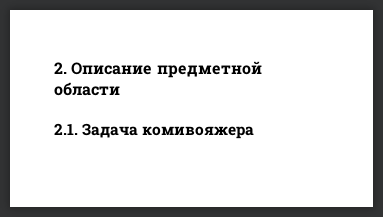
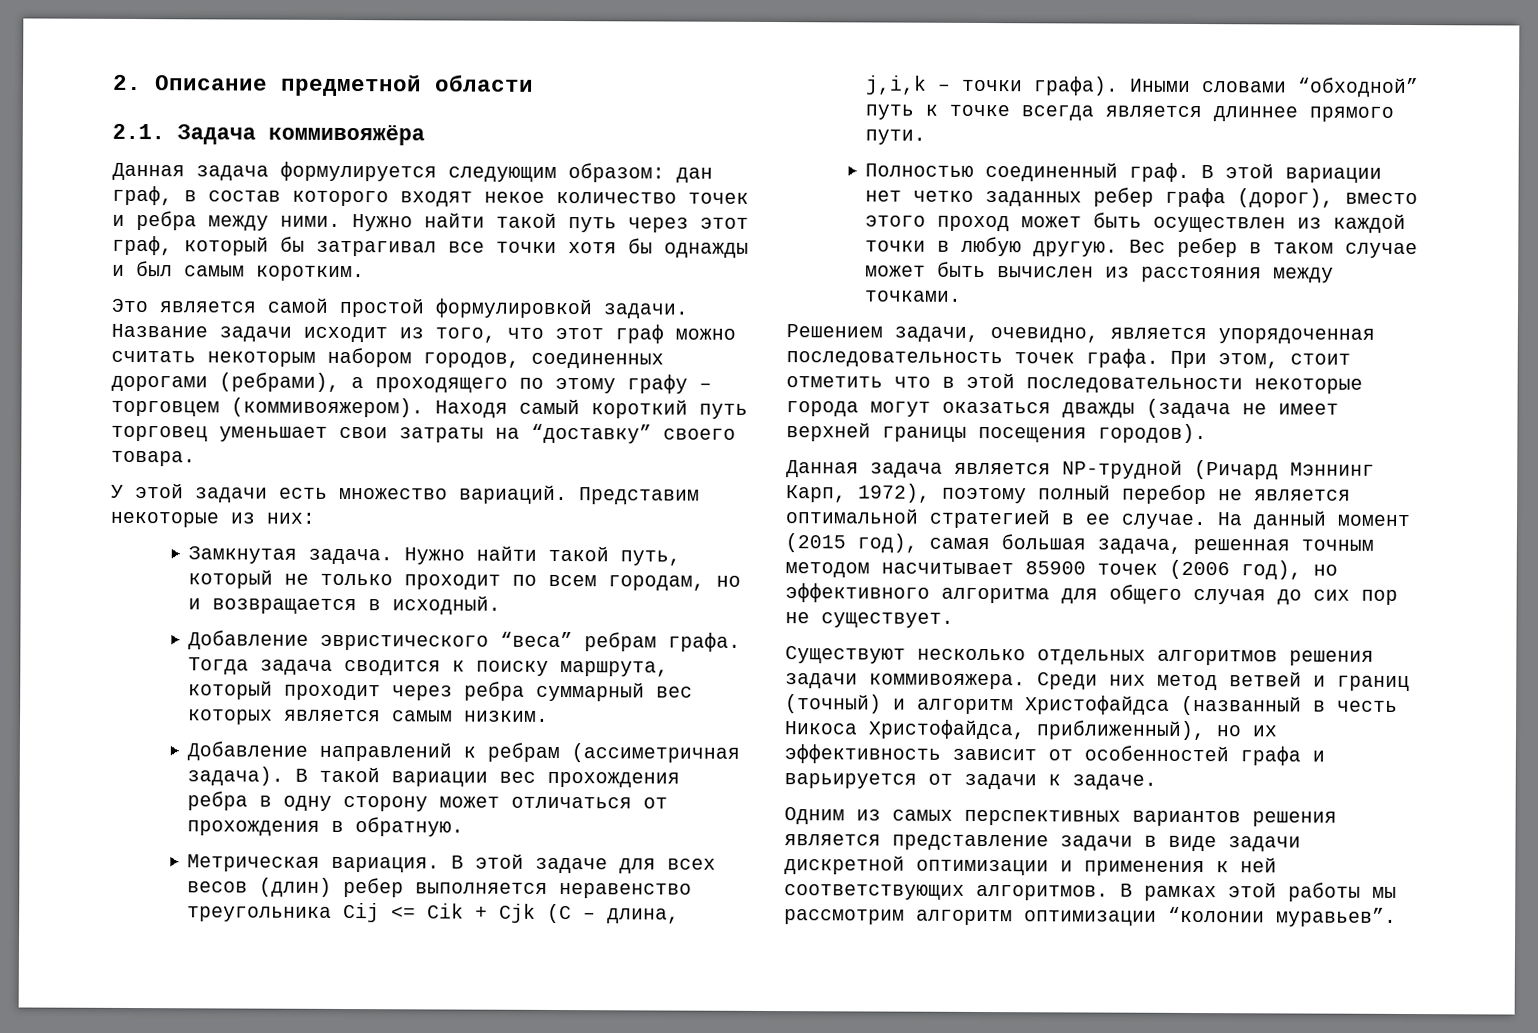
[142,126,255,139] комивояжера -> [268,123,425,146] [112,161,713,183] [112,185,749,207] [112,211,749,233] [112,235,749,258] [112,261,365,282] [111,297,689,319] [111,323,736,344] [111,347,664,369] [111,372,712,394] [111,397,748,419] [111,423,736,444] [111,450,196,467] [111,483,700,505] [110,511,316,528] [188,545,682,566] [188,569,742,591] [188,595,502,615] [188,630,742,652] [188,657,670,677] [188,680,694,702] [188,709,550,725] [187,741,741,763] [187,766,681,788] [187,791,669,812] [187,817,465,837] [187,853,717,874] [187,877,693,899] [187,902,681,924] [865,75,1420,98] [865,104,1395,122] [865,129,927,145] [865,162,1383,183] [865,187,1419,208] [865,212,1407,234] [865,236,1419,259] [865,261,1335,283] [865,290,963,302] [786,324,1375,344] [786,348,1351,369] [786,372,1363,394] [786,398,1339,419] [786,422,1207,444] [786,459,1375,480] [786,483,1351,505] [785,508,1411,530] [785,533,1374,555] [785,559,1338,580] [785,583,1398,605] [785,612,954,628] [785,646,1374,666] [785,671,1410,692] [785,694,1398,716] [784,719,1278,741] [784,744,1325,766] [784,773,1157,790] [784,807,1337,827] [784,834,1301,852] [784,855,1277,877] [784,882,1397,902] [784,906,1397,927] коммивояжёра // Данная задача формулируется следующим образом: дан граф, в состав которого входят некое количество точек и ребра между ними. Нужно найти такой путь через этот граф, который бы затрагивал все точки хотя бы однажды и был самым коротким. // Это является самой простой формулировкой задачи. Название задачи исходит из того, что этот граф можно считать некоторым набором городов, соединенных дорогами (ребрами), а проходящего по этому графу – торговцем (коммивояжером). Находя самый короткий путь торговец уменьшает свои затраты на “доставку” своего товара. // У этой задачи есть множество вариаций. Представим некоторые из них: // Замкнутая задача. Нужно найти такой путь, который не только проходит по всем городам, но и возвращается в исходный. // Добавление эвристического “веса” ребрам графа. Тогда задача сводится к поиску маршрута, который проходит через ребра суммарный вес которых является самым низким. // Добавление направлений к ребрам (ассиметричная задача). В такой вариации вес прохождения ребра в одну сторону может отличаться от прохождения в обратную. // Метрическая вариация. В этой задаче для всех весов (длин) ребер выполняется неравенство треугольника Cij <= Cik + Cjk (C – длина, j,i,k – точки графа). Иными словами “обходной” путь к точке всегда является длиннее прямого пути. // Полностью соединенный граф. В этой вариации нет четко заданных ребер графа (дорог), вместо этого проход может быть осуществлен из каждой точки в любую другую. Вес ребер в таком случае может быть вычислен из расстояния между точками. // Решением задачи, очевидно, является упорядоченная последовательность точек графа. При этом, стоит отметить что в этой последовательности некоторые города могут оказаться дважды (задача не имеет верхней границы посещения городов). // Данная задача является NP-трудной (Ричард Мэннинг Карп, 1972), поэтому полный перебор не является оптимальной стратегией в ее случае. На данный момент (2015 год), самая большая задача, решенная точным методом насчитывает 85900 точек (2006 год), но эффективного алгоритма для общего случая до сих пор не существует. // Существуют несколько отдельных алгоритмов решения задачи коммивояжера. Среди них метод ветвей и границ (точный) и алгоритм Христофайдса (названный в честь Никоса Христофайдса, приближенный), но их эффективность зависит от особенностей графа и варьируется от задачи к задаче. // Одним из самых перспективных вариантов решения является представление задачи в виде задачи дискретной оптимизации и применения к ней соответствующих алгоритмов. В рамках этой работы мы рассмотрим алгоритм оптимизации “колонии муравьев”.

